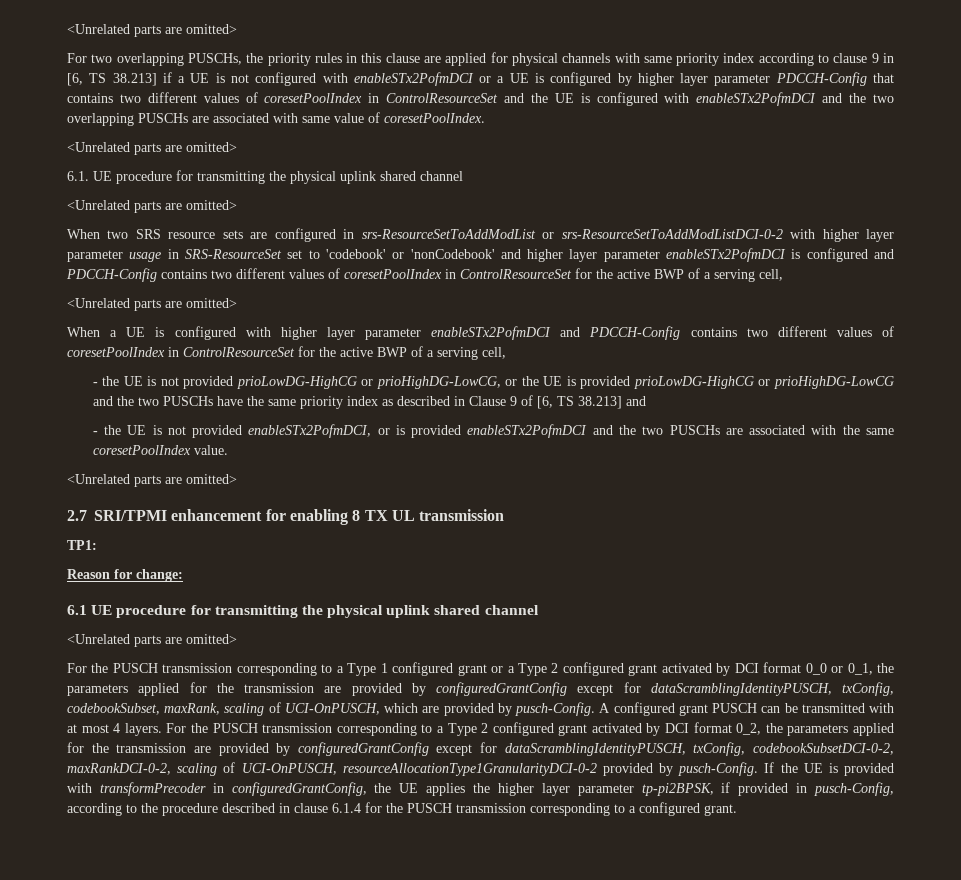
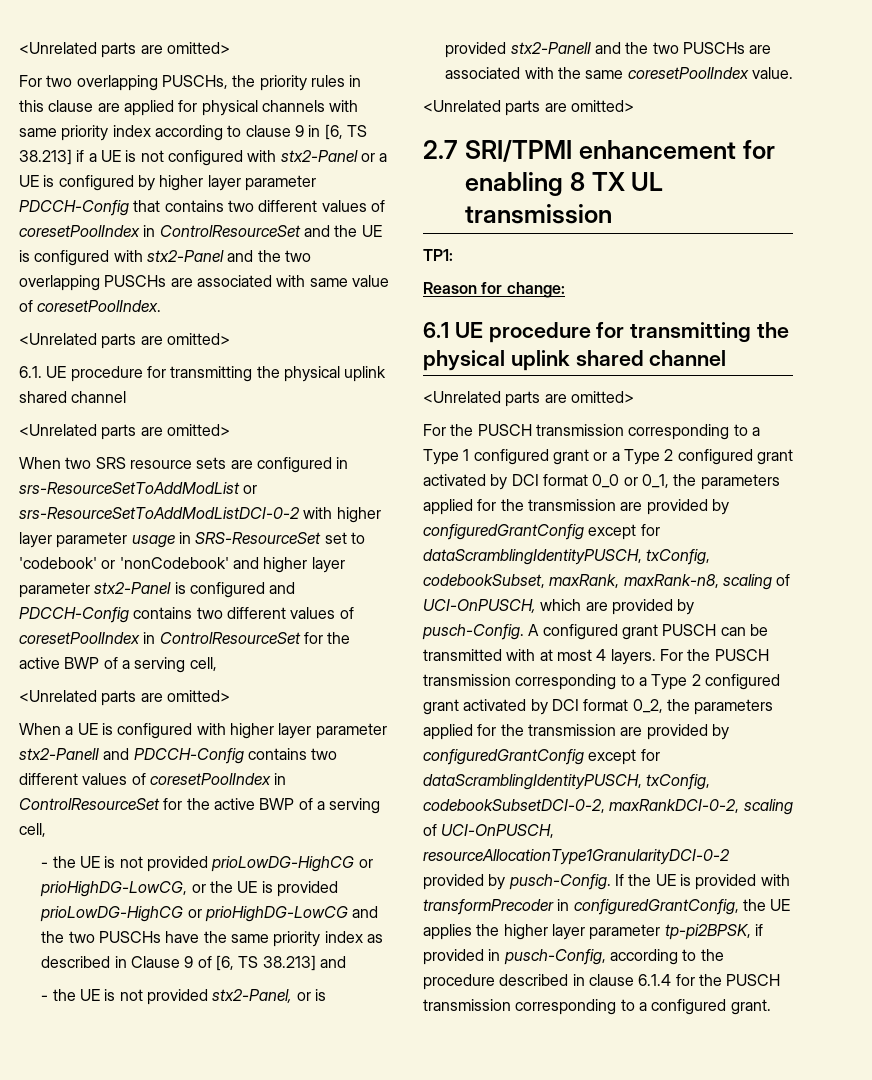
[353,72,474,86] enableSTx2PofmDCI -> [280,150,358,162] stx2-Panel
[696,92,817,106] enableSTx2PofmDCI -> [146,250,224,262] stx2-Panel
[666,248,787,262] enableSTx2PofmDCI -> [94,582,172,594] stx2-Panel
[431,326,552,340] enableSTx2PofmDCI -> [19,748,99,760] stx2-PanelI
[248,424,372,438] enableSTx2PofmDCI, -> [212,989,293,1003] stx2-Panel,
[467,424,588,438] enableSTx2PofmDCI -> [510,42,591,54] stx2-PanelI
(221, 709) none -> [623,574,719,588] maxRank-n8,

